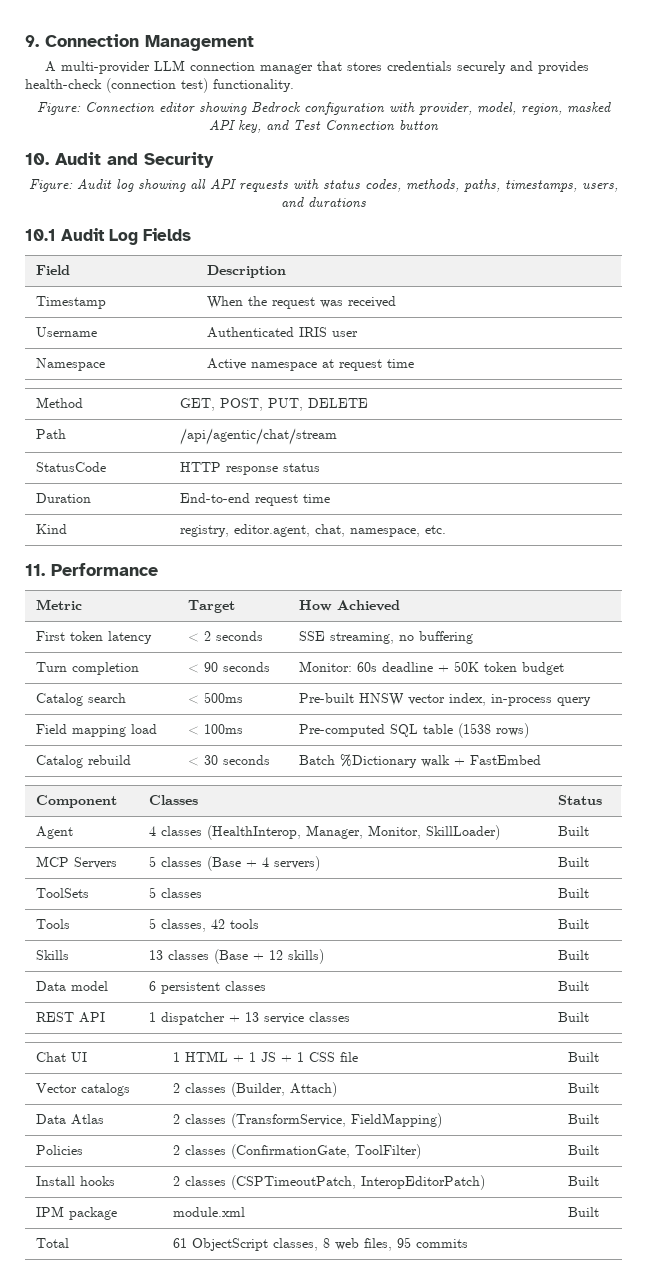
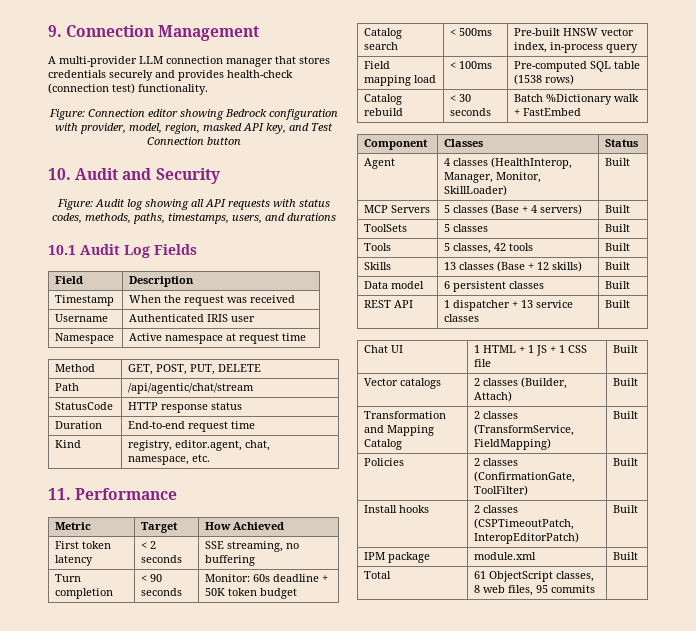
[35,1114,104,1125] Data Atlas -> [364,411,447,419] [364,425,435,436] [364,439,403,450] Transformation and Mapping Catalog

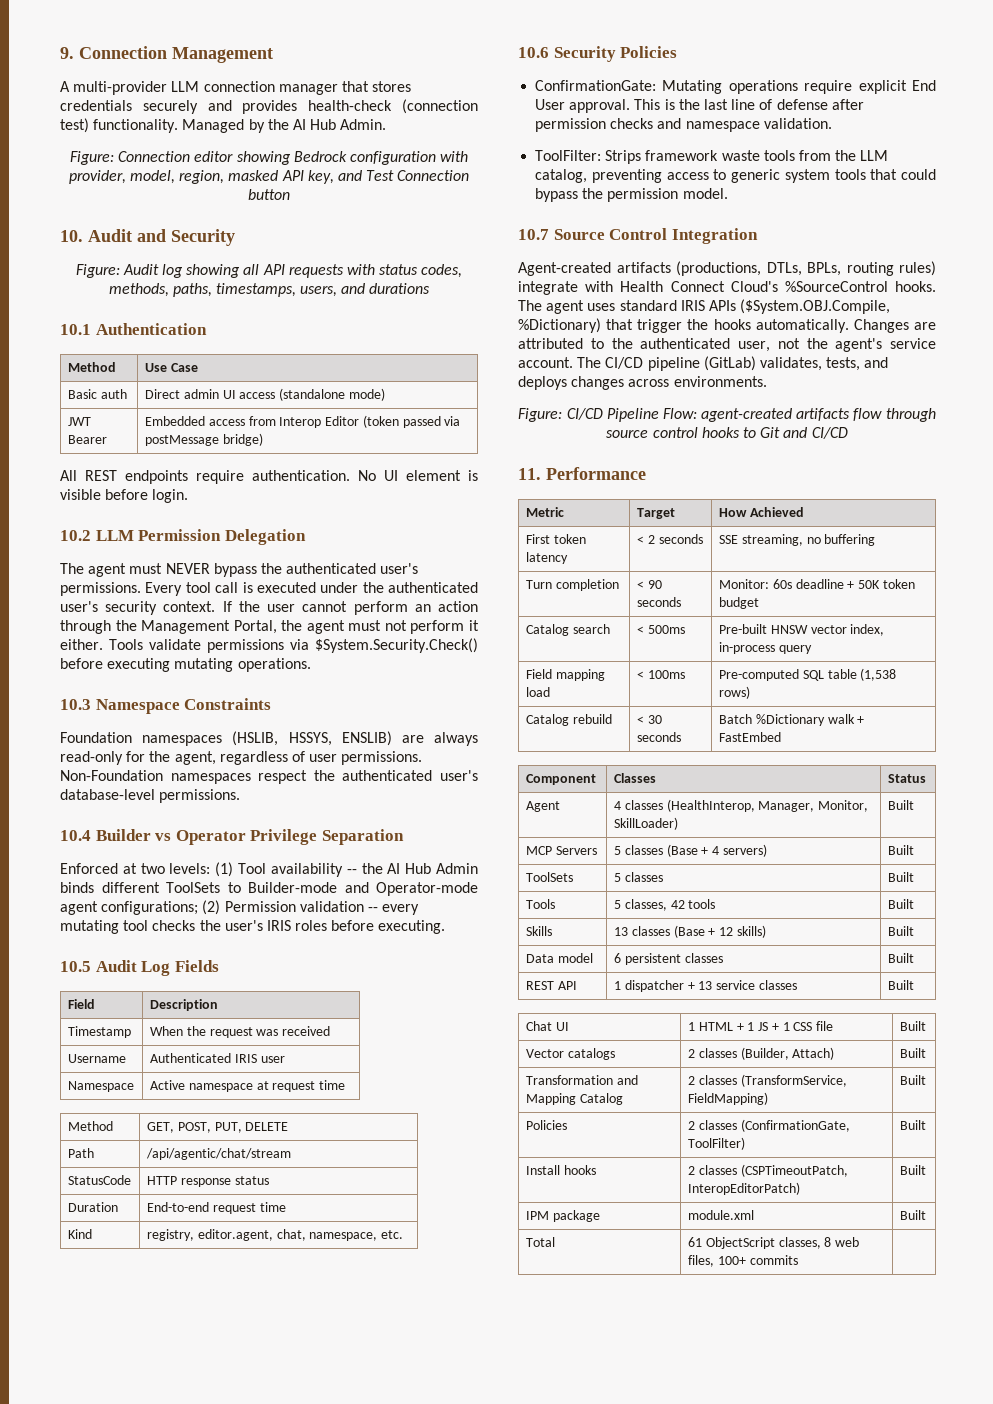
(208, 89) none -> [182,119,387,133] Managed by the AI Hub Admin.
(76, 250) none -> [95,323,207,335] [67,362,116,372] [144,363,198,372] [67,389,127,399] [144,388,385,401] [67,417,91,426] [67,435,107,444] [144,415,461,428] [144,433,263,446] [60,470,478,484] [60,489,189,503] [60,529,306,545] [60,563,419,577] [60,582,478,596] [60,601,479,615] [60,620,479,634] [60,638,478,653] [60,658,311,672] [60,698,272,714] [60,731,479,746] [60,751,423,765] [60,770,478,784] [60,789,241,803] [60,829,404,845] [60,862,478,877] [60,882,478,896] [60,900,420,915] [60,920,446,934] [60,961,91,972] Authentication // Method | Use Case // Basic auth | Direct admin UI access (standalone mode) // JWT Bearer | Embedded access from Interop Editor (token passed via postMessage bridge) // All REST endpoints require authentication. No UI element is visible before login. // 10.2 LLM Permission Delegation // The agent must NEVER bypass the authenticated user's permissions. Every tool call is executed under the authenticated user's security context. If the user cannot perform an action through the Management Portal, the agent must not perform it either. Tools validate permissions via $System.Security.Check() before executing mutating operations. // 10.3 Namespace Constraints // Foundation namespaces (HSLIB, HSSYS, ENSLIB) are always read-only for the agent, regardless of user permissions. Non-Foundation namespaces respect the authenticated user's database-level permissions. // 10.4 Builder vs Operator Privilege Separation // Enforced at two levels: (1) Tool availability -- the AI Hub Admin binds different ToolSets to Builder-mode and Operator-mode agent configurations; (2) Permission validation -- every mutating tool checks the user's IRIS roles before executing. // 10.5
(211, 458) none -> [518,46,678,62] [535,80,936,94] [535,99,864,113] [535,118,832,132] [535,150,889,164] [535,169,936,183] [535,188,728,202] [518,228,758,244] [518,261,936,276] [518,281,936,295] [518,299,891,314] [518,318,936,333] [518,338,936,352] [518,356,889,371] [518,376,767,390] [518,408,936,422] [606,427,848,439] // 10.6 Security Policies // ConfirmationGate: Mutating operations require explicit End User approval. This is the last line of defense after permission checks and namespace validation. // ToolFilter: Strips framework waste tools from the LLM catalog, preventing access to generic system tools that could bypass the permission model. // 10.7 Source Control Integration // Agent-created artifacts (productions, DTLs, BPLs, routing rules) integrate with Health Connect Cloud's %SourceControl hooks. The agent uses standard IRIS APIs ($System.OBJ.Compile, %Dictionary) that trigger the hooks automatically. Changes are attributed to the authenticated user, not the agent's service account. The CI/CD pipeline (GitLab) validates, tests, and deploys changes across environments. // Figure: CI/CD Pipeline Flow: agent-created artifacts flow through source control hooks to Git and CI/CD
[514,74,543,85] (1538 -> [860,668,897,681] (1,538
[536,585,549,593] 95 -> [717,1256,746,1265] 100+

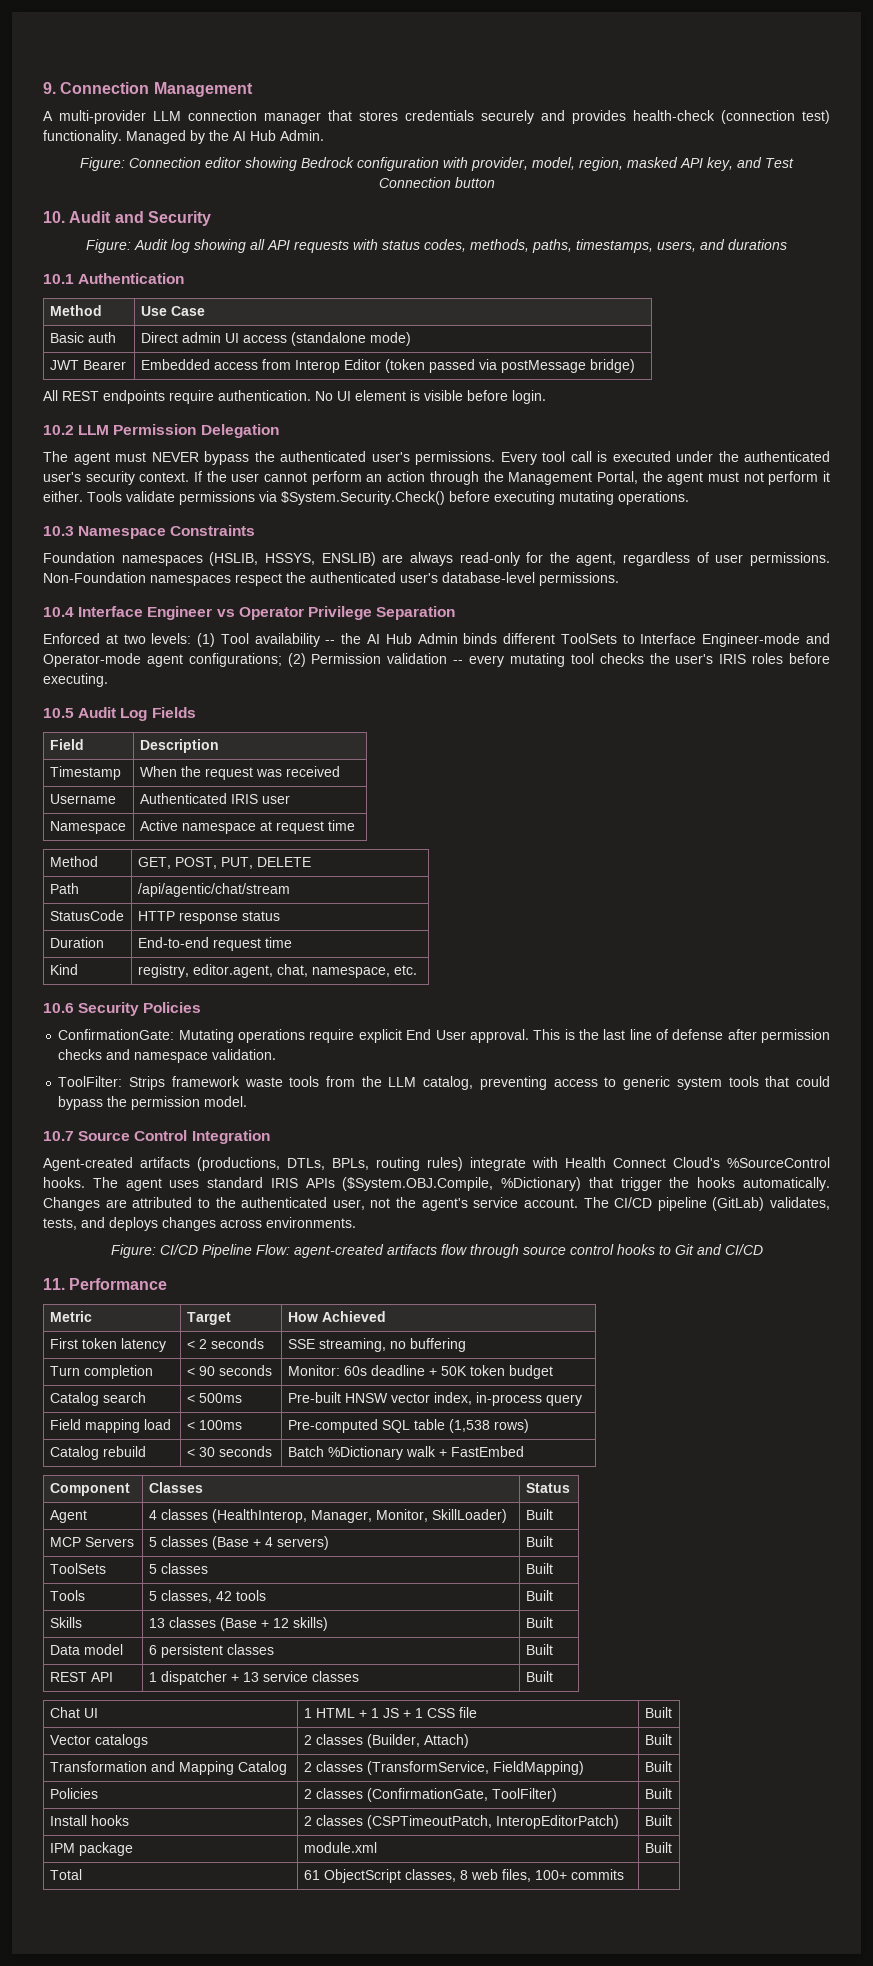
[95,829,151,841] Builder -> [78,606,213,620] Interface Engineer
[248,882,337,893] Builder-mode -> [640,633,801,647] Interface Engineer-mode

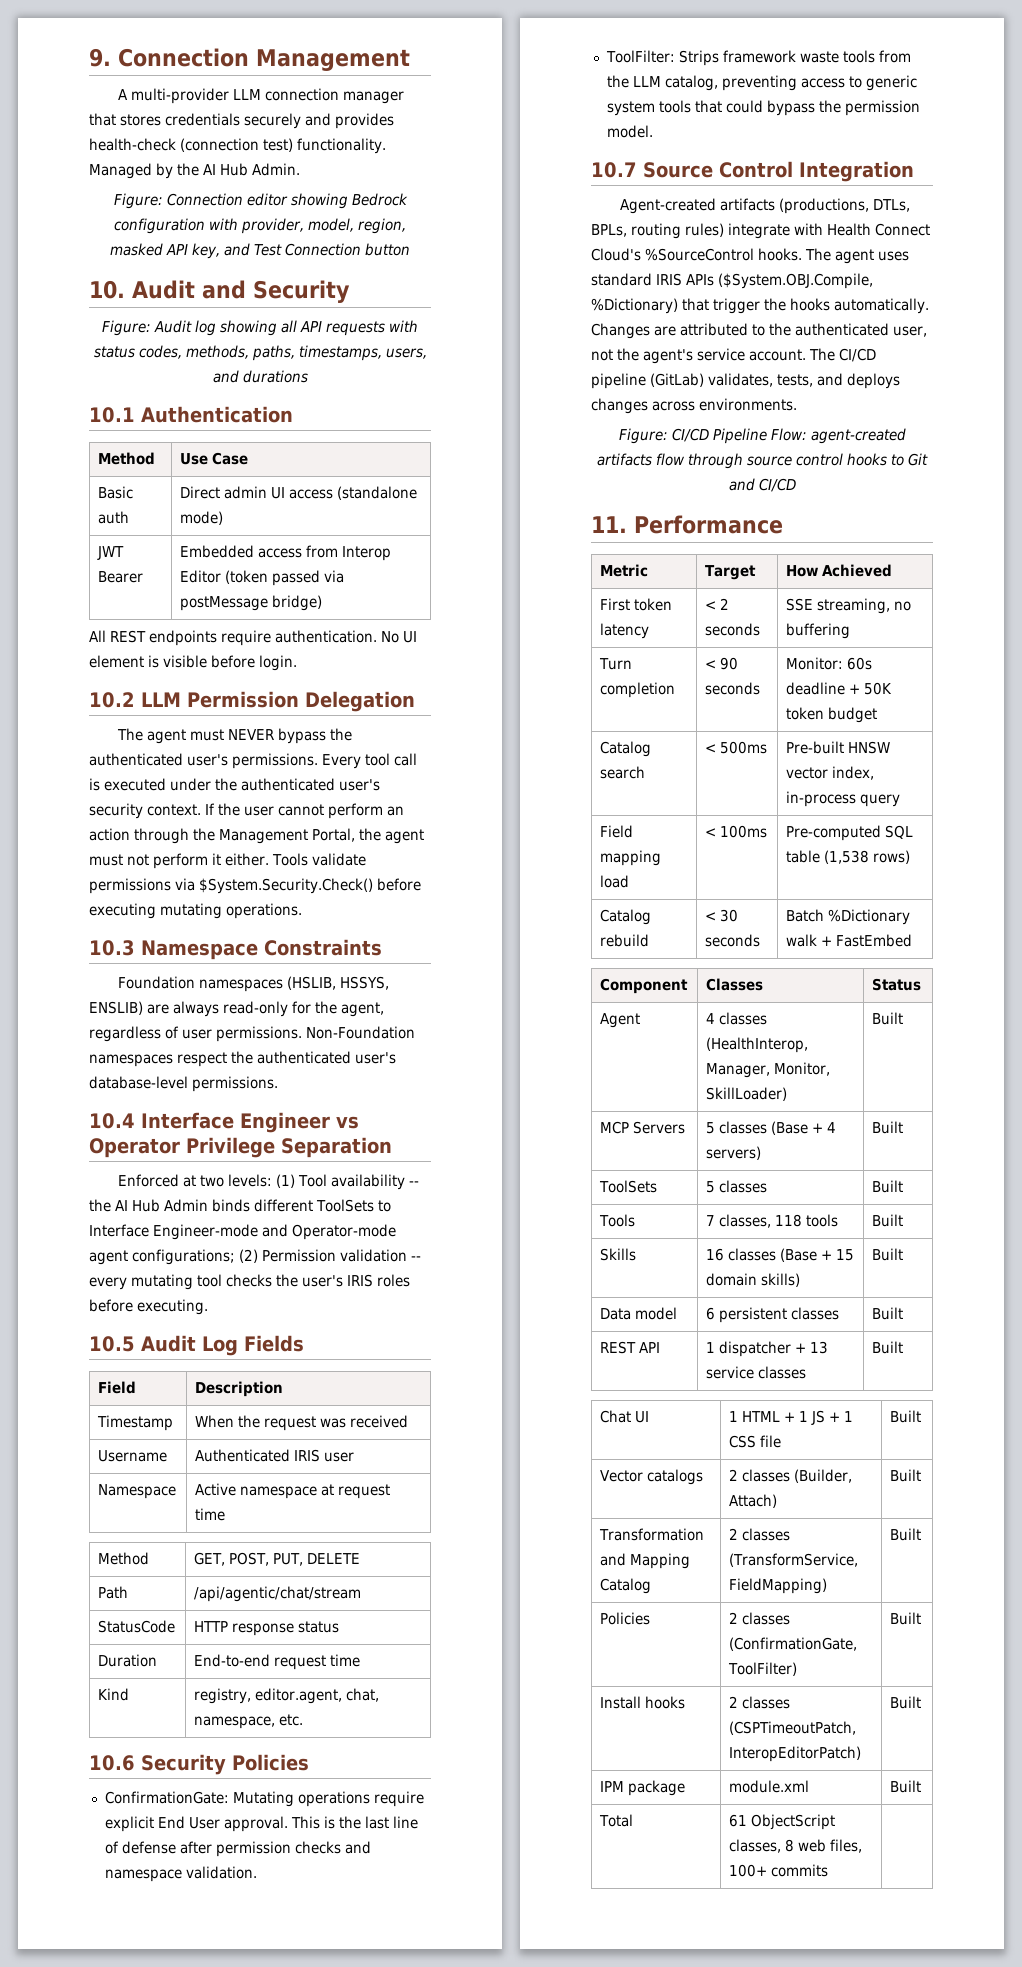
[148,1590,232,1603] 5 classes, 42 -> [706,1214,803,1228] 7 classes, 118
[148,1617,289,1631] 13 classes (Base + 12 -> [706,1248,855,1262] [706,1273,758,1286] 16 classes (Base + 15 domain

